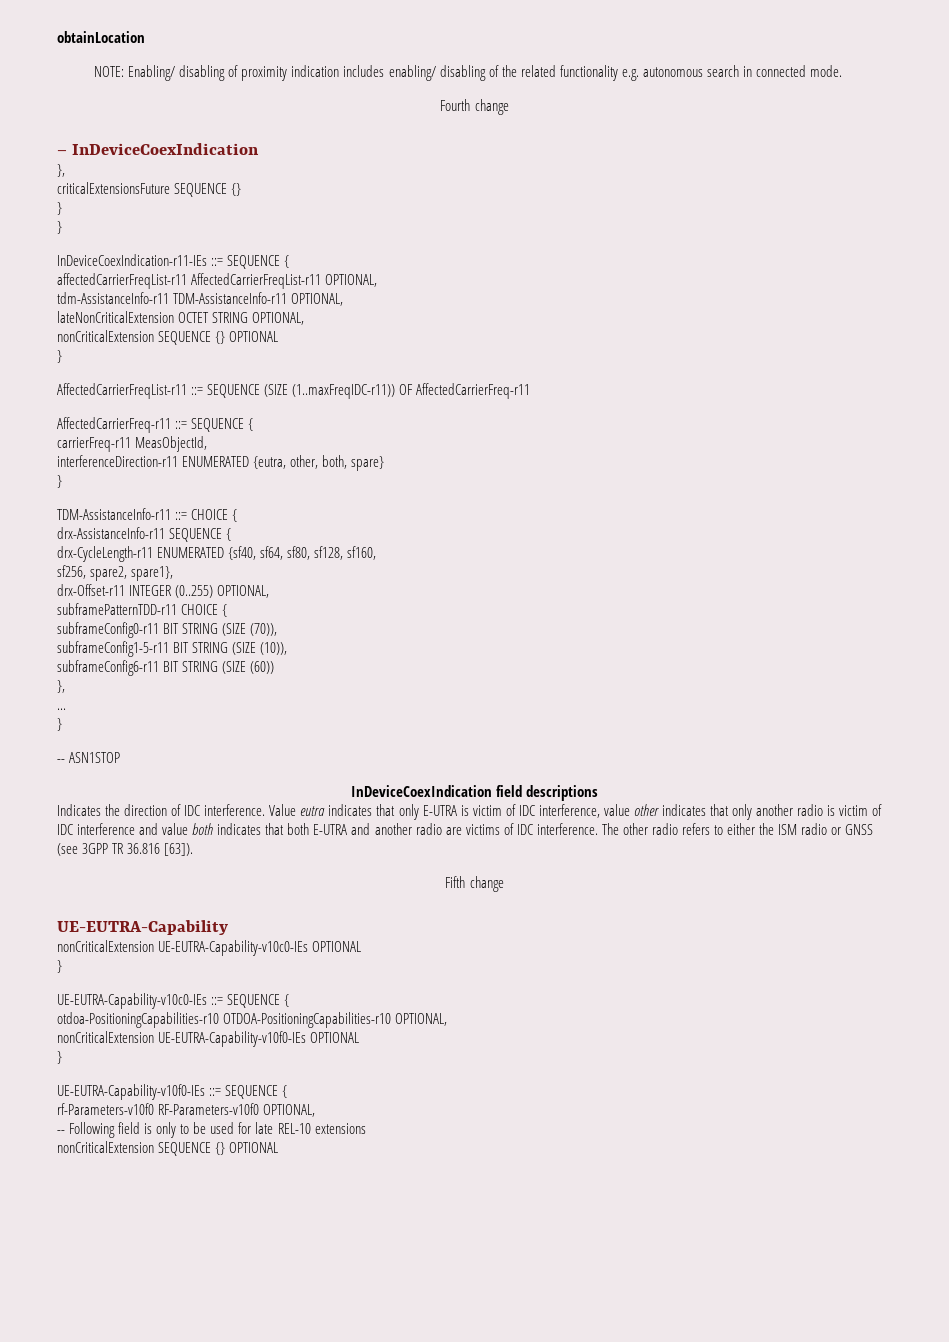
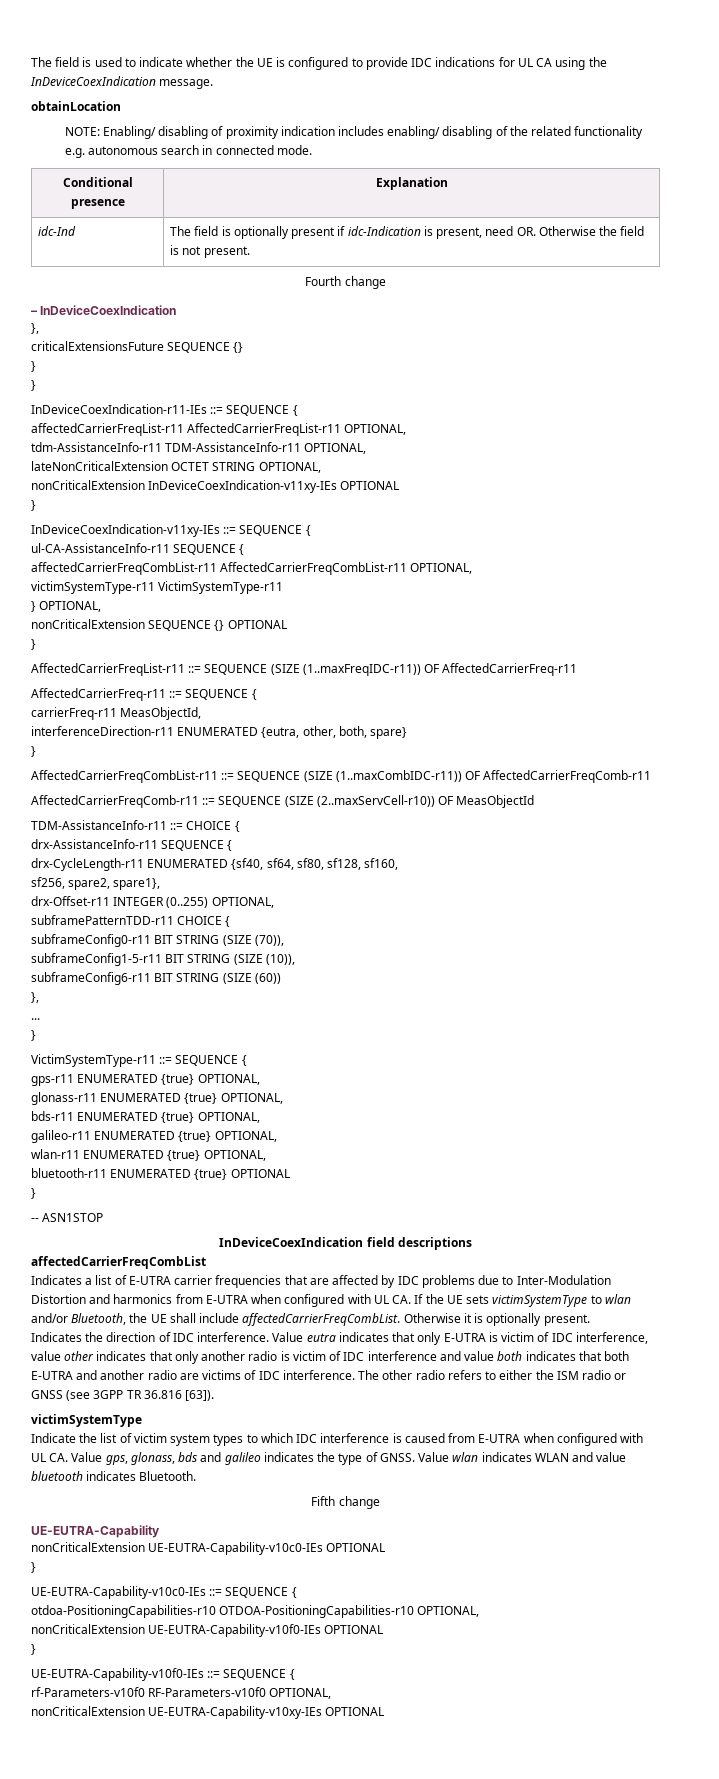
(57, 37) none -> [31,57,607,70] [30,76,214,89] The field is used to indicate whether the UE is configured to provide IDC indications for UL CA using the InDeviceCoexIndication message. //
(843, 71) none -> [62,177,133,187] [70,199,125,209] [375,177,448,190] [38,226,77,236] [170,226,645,239] [170,245,250,258] // Conditional presence | Explanation // idc-Ind | The field is optionally present if idc-Indication is present, need OR. Otherwise the field is not present.
(305, 318) none -> [31,480,400,493] [31,500,36,511] [31,524,311,537] [31,543,245,555] [31,562,473,575] [31,581,284,594] [31,601,102,612] // nonCriticalExtension InDeviceCoexIndication-v11xy-IEs OPTIONAL // } // InDeviceCoexIndication-v11xy-IEs ::= SEQUENCE { // ul-CA-AssistanceInfo-r11 SEQUENCE { // affectedCarrierFreqCombList-r11 AffectedCarrierFreqCombList-r11 OPTIONAL, // victimSystemType-r11 VictimSystemType-r11 // } OPTIONAL,
(62, 481) none -> [31,770,652,783] [31,795,535,808] // AffectedCarrierFreqCombList-r11 ::= SEQUENCE (SIZE (1..maxCombIDC-r11)) OF AffectedCarrierFreqComb-r11 // AffectedCarrierFreqComb-r11 ::= SEQUENCE (SIZE (2..maxServCell-r10)) OF MeasObjectId
(62, 724) none -> [31,1054,247,1067] [31,1074,260,1086] [31,1092,283,1105] [31,1111,260,1123] [31,1130,277,1143] [31,1149,266,1161] [31,1168,290,1180] [31,1188,36,1199] // VictimSystemType-r11 ::= SEQUENCE { // gps-r11 ENUMERATED {true} OPTIONAL, // glonass-r11 ENUMERATED {true} OPTIONAL, // bds-r11 ENUMERATED {true} OPTIONAL, // galileo-r11 ENUMERATED {true} OPTIONAL, // wlan-r11 ENUMERATED {true} OPTIONAL, // bluetooth-r11 ENUMERATED {true} OPTIONAL // }
(599, 793) none -> [31,1256,206,1269] [31,1275,611,1288] [31,1294,631,1307] [31,1313,590,1326] // affectedCarrierFreqCombList // Indicates a list of E-UTRA carrier frequencies that are affected by IDC problems due to Inter-Modulation Distortion and harmonics from E-UTRA when configured with UL CA. If the UE sets victimSystemType to wlan and/or Bluetooth, the UE shall include affectedCarrierFreqCombList. Otherwise it is optionally present.
(194, 849) none -> [31,1414,142,1427] [31,1433,644,1446] [31,1452,627,1465] [31,1471,197,1481] // victimSystemType // Indicate the list of victim system types to which IDC interference is caused from E-UTRA when configured with UL CA. Value gps, glonass, bds and galileo indicates the type of GNSS. Value wlan indicates WLAN and value bluetooth indicates Bluetooth.
[57,1122,366,1138] [57,1141,226,1156] // -- Following field is only to be used for late REL-10 extensions // nonCriticalExtension SEQUENCE {} -> [31,1706,323,1719] // nonCriticalExtension UE-EUTRA-Capability-v10xy-IEs

